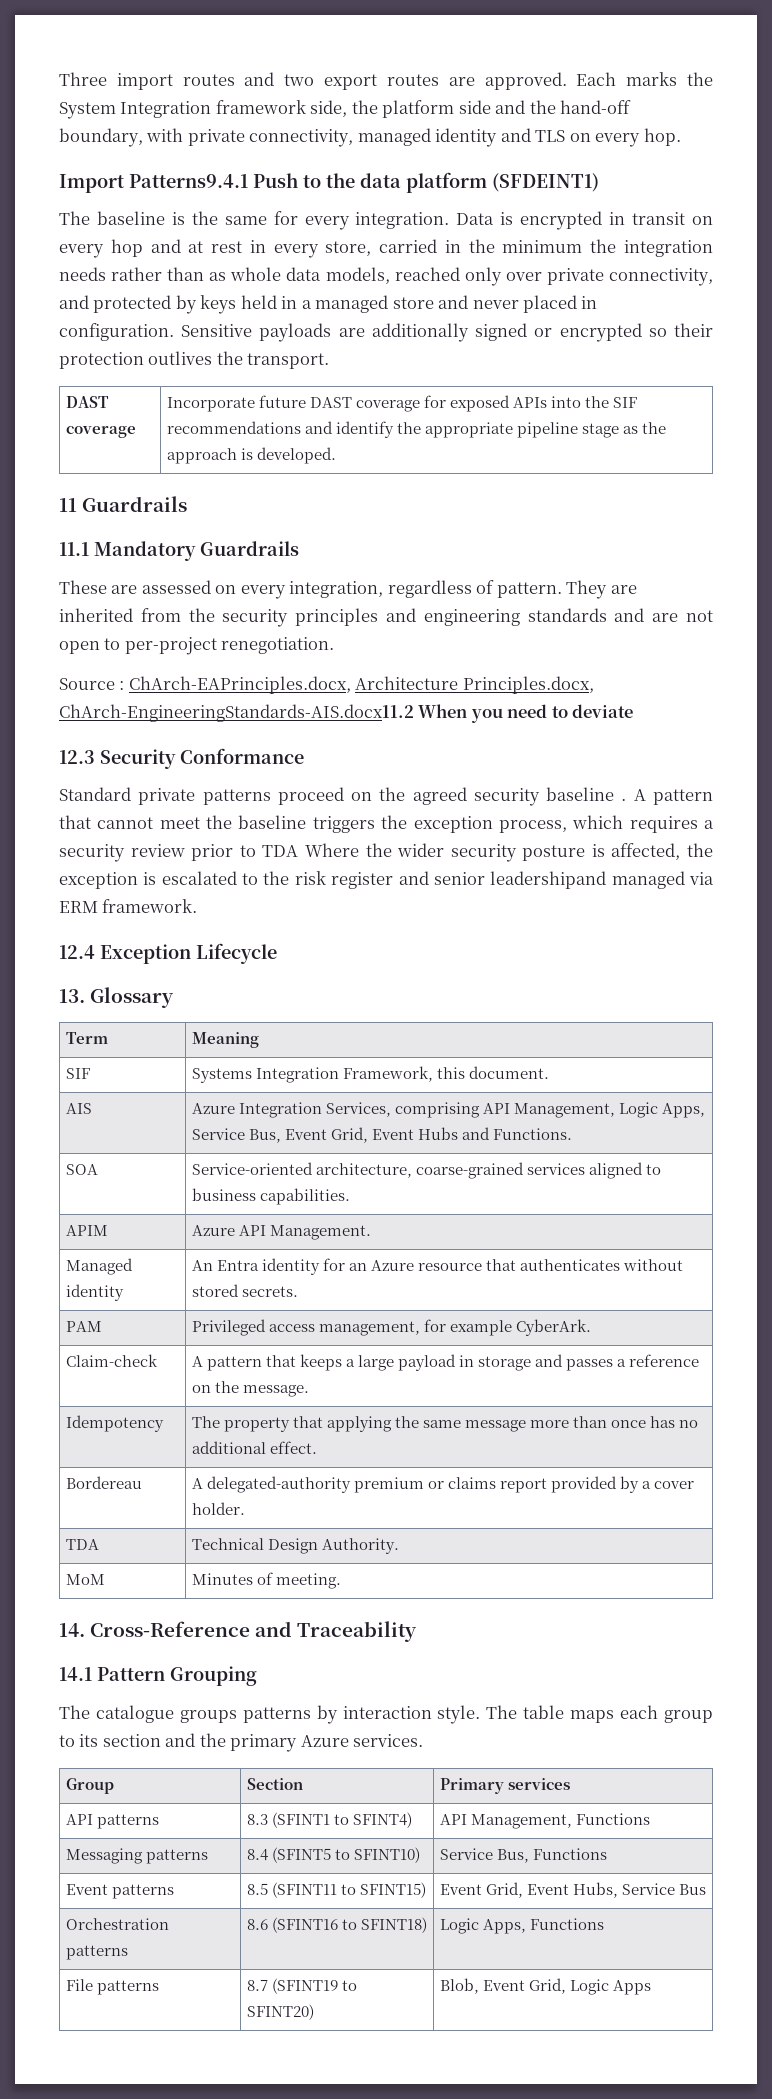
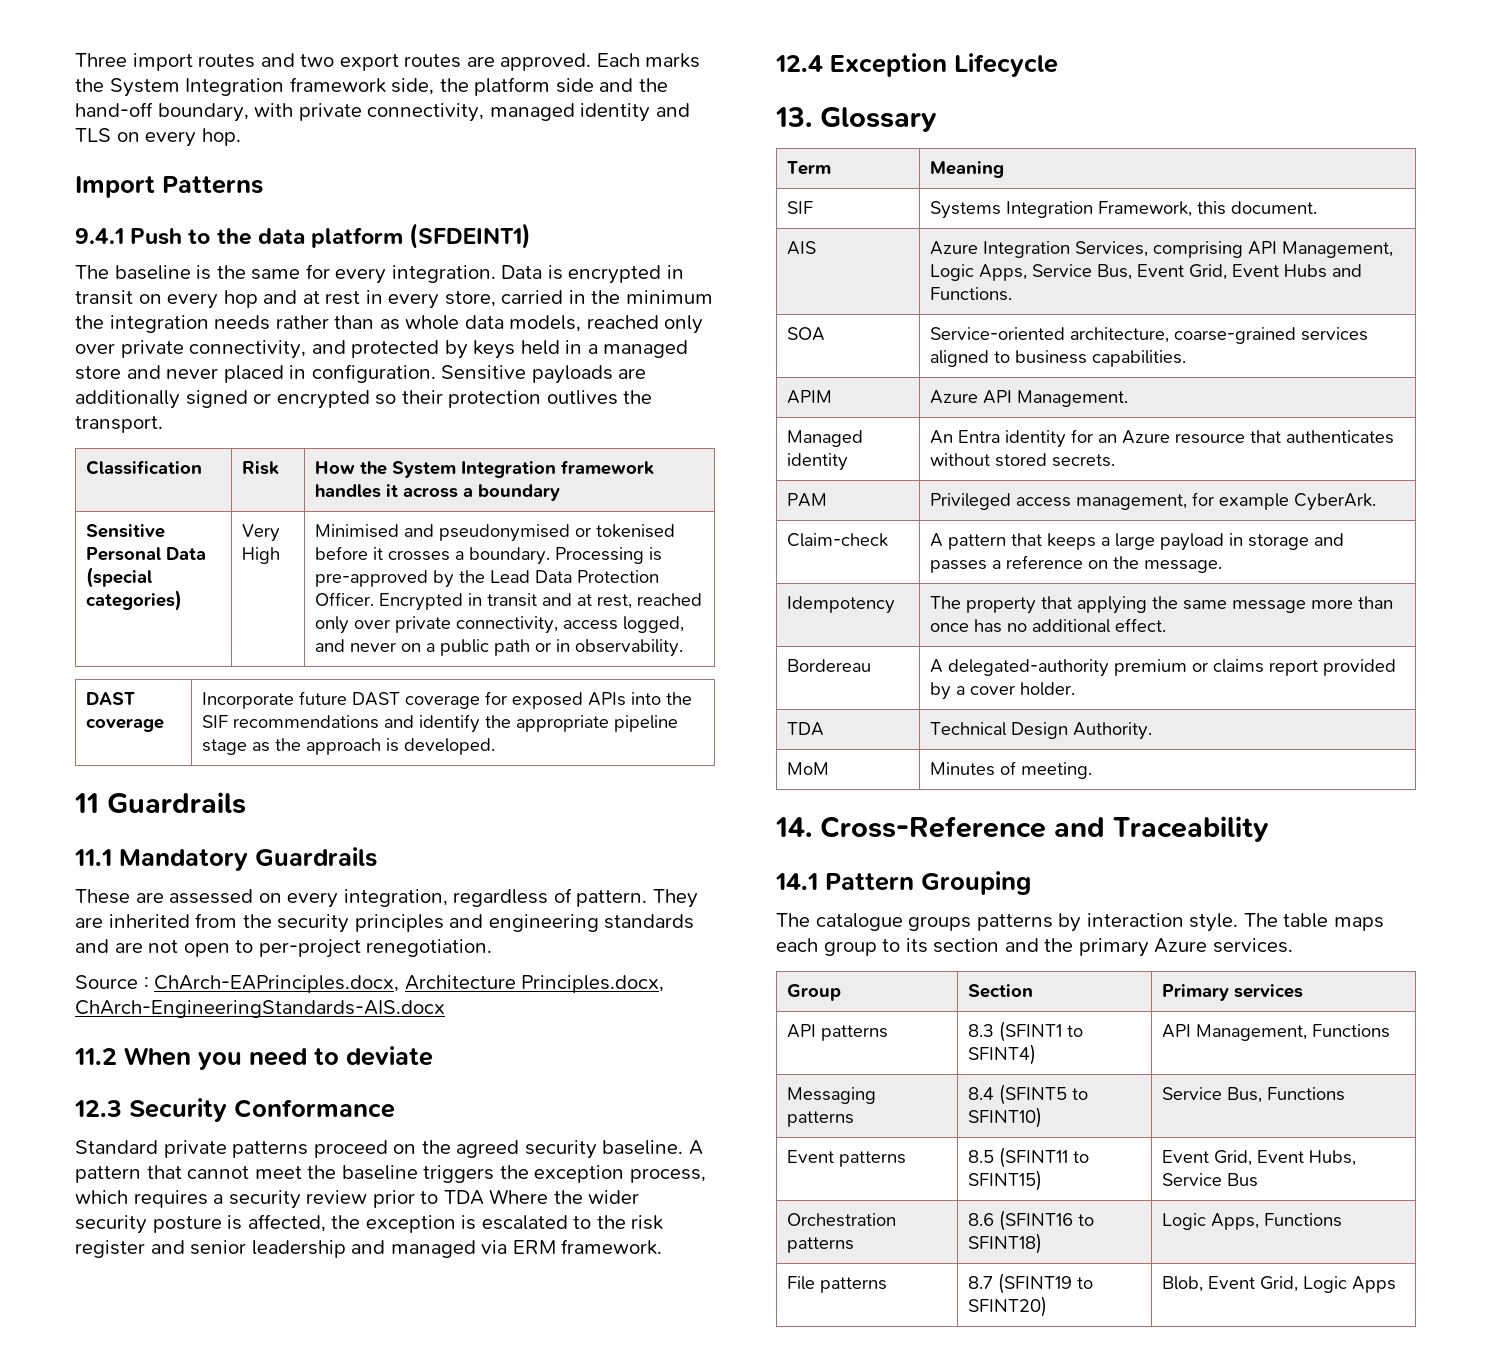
[129,174,248,188] Patterns9.4.1 -> [162,176,263,194] [75,228,124,244] Patterns // 9.4.1
(330, 361) none -> [85,460,202,475] [241,461,279,475] [314,460,654,478] [314,484,560,501] [85,524,165,538] [85,547,206,561] [85,567,152,588] [85,590,182,611] [241,524,280,542] [241,547,280,564] [314,524,675,542] [314,546,662,565] [314,570,659,588] [314,592,702,611] [314,616,684,634] [314,639,683,657] // Classification | Risk | How the System Integration framework handles it across a boundary // Sensitive Personal Data (special categories) | Very High | Minimised and pseudonymised or tokenised before it crosses a boundary. Processing is pre-approved by the Lead Data Protection Officer. Encrypted in transit and at rest, reached only over private connectivity, access logged, and never on a public path or in observability.
[59,704,414,722] ChArch-EngineeringStandards-AIS.docx11.2 -> [75,1000,445,1018] [74,1048,117,1065] ChArch-EngineeringStandards-AIS.docx // 11.2
[546,787,627,801] baseline . -> [602,1140,684,1155] baseline.
[490,871,607,889] leadershipand -> [251,1240,386,1258] leadership and

